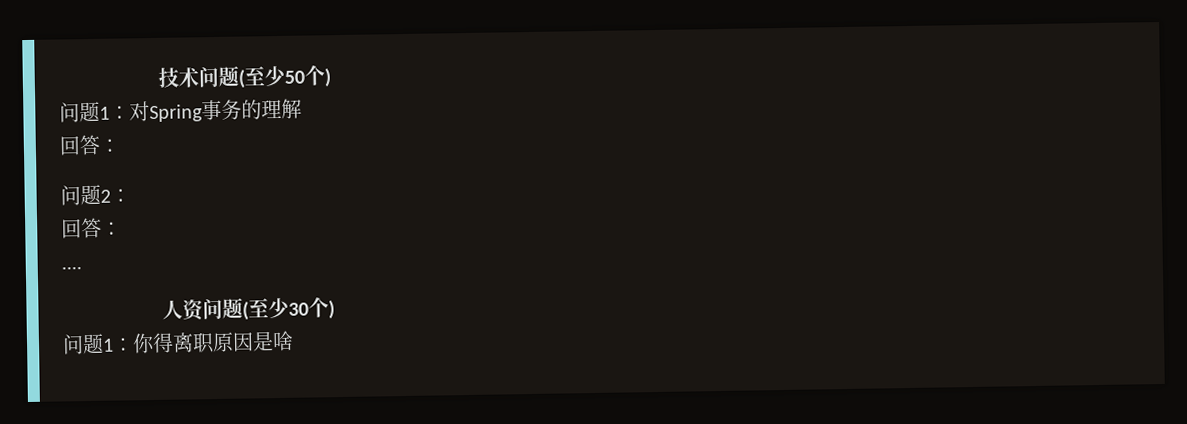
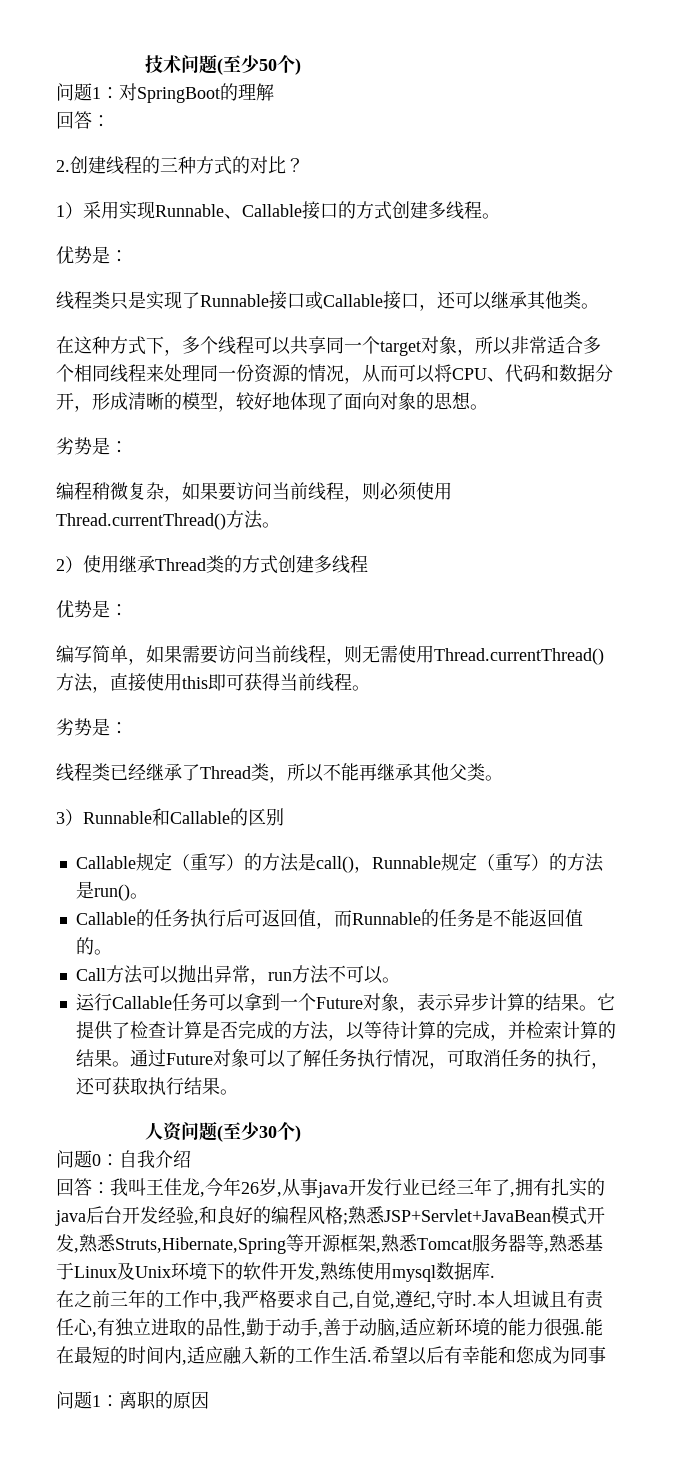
[149,99,242,123] Spring事务 -> [137,87,220,103] SpringBoot
[60,184,131,206] [61,217,122,239] [61,266,82,270] 问题2： // 回答： // .... -> [56,156,304,175] [56,201,500,220] [56,246,128,264] [56,291,599,311] [56,336,601,356] [56,364,613,384] [56,391,488,412] [56,437,128,455] [56,482,452,502] [56,510,280,530] [56,555,368,574] [56,600,128,618] [56,645,604,665] [56,673,370,693] [56,718,128,736] [56,763,503,783] [56,808,284,826] [75,852,604,873] [75,881,148,901] [75,909,583,929] [75,937,112,955] [75,965,400,985] [75,993,615,1013] [75,1020,616,1041] [75,1049,609,1069] [75,1077,238,1095] 2.创建线程的三种方式的对比？ // 1）采用实现Runnable、Callable接口的方式创建多线程。 // 优势是： // 线程类只是实现了Runnable接口或Callable接口，还可以继承其他类。 // 在这种方式下，多个线程可以共享同一个target对象，所以非常适合多个相同线程来处理同一份资源的情况，从而可以将CPU、代码和数据分开，形成清晰的模型，较好地体现了面向对象的思想。 // 劣势是： // 编程稍微复杂，如果要访问当前线程，则必须使用Thread.currentThread()方法。 // 2）使用继承Thread类的方式创建多线程 // 优势是： // 编写简单，如果需要访问当前线程，则无需使用Thread.currentThread()方法，直接使用this即可获得当前线程。 // 劣势是： // 线程类已经继承了Thread类，所以不能再继承其他父类。 // 3）Runnable和Callable的区别 // Callable规定（重写）的方法是call()，Runnable规定（重写）的方法是run()。 // Callable的任务执行后可返回值，而Runnable的任务是不能返回值的。 // Call方法可以抛出异常，run方法不可以。 // 运行Callable任务可以拿到一个Future对象，表示异步计算的结果。它提供了检查计算是否完成的方法，以等待计算的完成，并检索计算的结果。通过Future对象可以了解任务执行情况，可取消任务的执行，还可获取执行结果。
[62,330,294,355] // 问题1：你得离职原因是啥 -> [56,1150,191,1168] [56,1177,605,1198] [55,1206,605,1226] [56,1234,603,1254] [56,1262,495,1282] [56,1289,604,1309] [56,1318,603,1337] [56,1346,606,1365] [56,1391,209,1410] // 问题0：自我介绍 // 回答：我叫王佳龙,今年26岁,从事java开发行业已经三年了,拥有扎实的java后台开发经验,和良好的编程风格;熟悉JSP+Servlet+JavaBean模式开发,熟悉Struts,Hibernate,Spring等开源框架,熟悉Tomcat服务器等,熟悉基于Linux及Unix环境下的软件开发,熟练使用mysql数据库. // 在之前三年的工作中,我严格要求自己,自觉,遵纪,守时.本人坦诚且有责任心,有独立进取的品性,勤于动手,善于动脑,适应新环境的能力很强.能在最短的时间内,适应融入新的工作生活.希望以后有幸能和您成为同事 // 问题1：离职的原因

